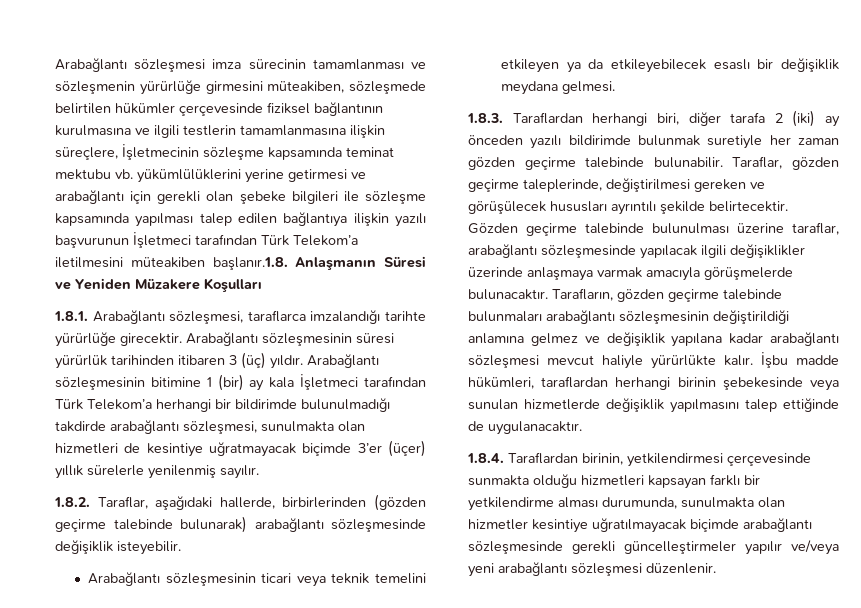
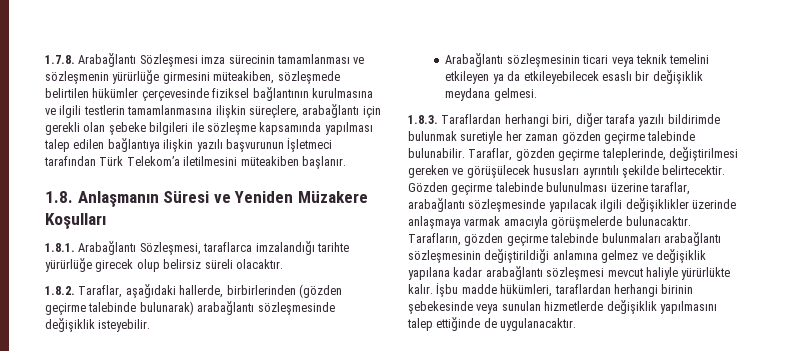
[55,58,206,72] Arabağlantı sözleşmesi -> [45,53,198,67] 1.7.8. Arabağlantı Sözleşmesi
[122,144,394,160] [55,169,366,183] İşletmecinin sözleşme kapsamında teminat mektubu vb. yükümlülüklerini yerine getirmesi ve -> (299, 111) none
[212,257,288,270] başlanır.1.8. -> [301,156,346,169] [45,191,73,203] başlanır. // 1.8.
[169,311,244,324] sözleşmesi, -> [139,242,201,255] Sözleşmesi,
[120,332,394,346] [55,352,379,369] [55,374,426,391] [55,398,390,412] [55,420,365,434] [55,440,426,457] [55,465,259,479] girecektir. Arabağlantı sözleşmesinin süresi yürürlük tarihinden itibaren 3 (üç) yıldır. Arabağlantı sözleşmesinin bitimine 1 (bir) ay kala İşletmeci tarafından Türk Telekom’a herhangi bir bildirimde bulunulmadığı takdirde arabağlantı sözleşmesi, sunulmakta olan hizmetleri de kesintiye uğratmayacak biçimde 3’er (üçer) yıllık sürelerle yenilenmiş sayılır. -> [95,259,283,272] girecek olup belirsiz süreli olacaktır.
[774,110,840,127] [468,135,523,145] 2 (iki) ay önceden -> (635, 119) none
[467,452,811,467] [468,474,760,489] [468,497,785,511] [468,518,812,533] [468,540,839,555] [468,562,716,577] // 1.8.4. Taraflardan birinin, yetkilendirmesi çerçevesinde sunmakta olduğu hizmetleri kapsayan farklı bir yetkilendirme alması durumunda, sunulmakta olan hizmetler kesintiye uğratılmayacak biçimde arabağlantı sözleşmesinde gerekli güncelleştirmeler yapılır ve/veya yeni arabağlantı sözleşmesi düzenlenir. -> (577, 324) none

